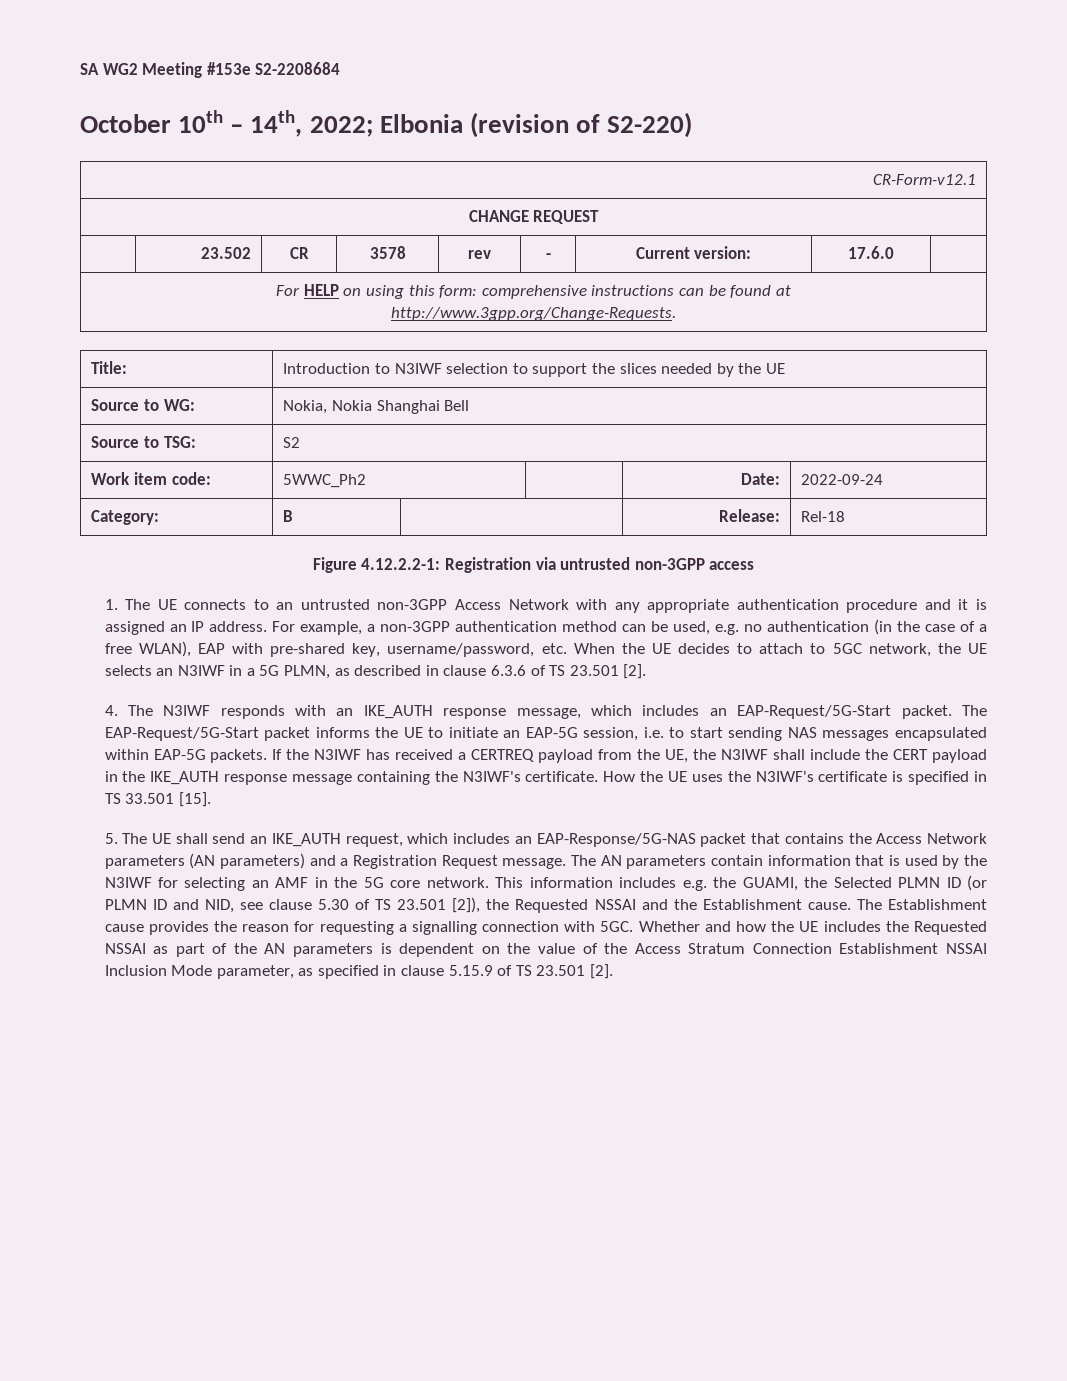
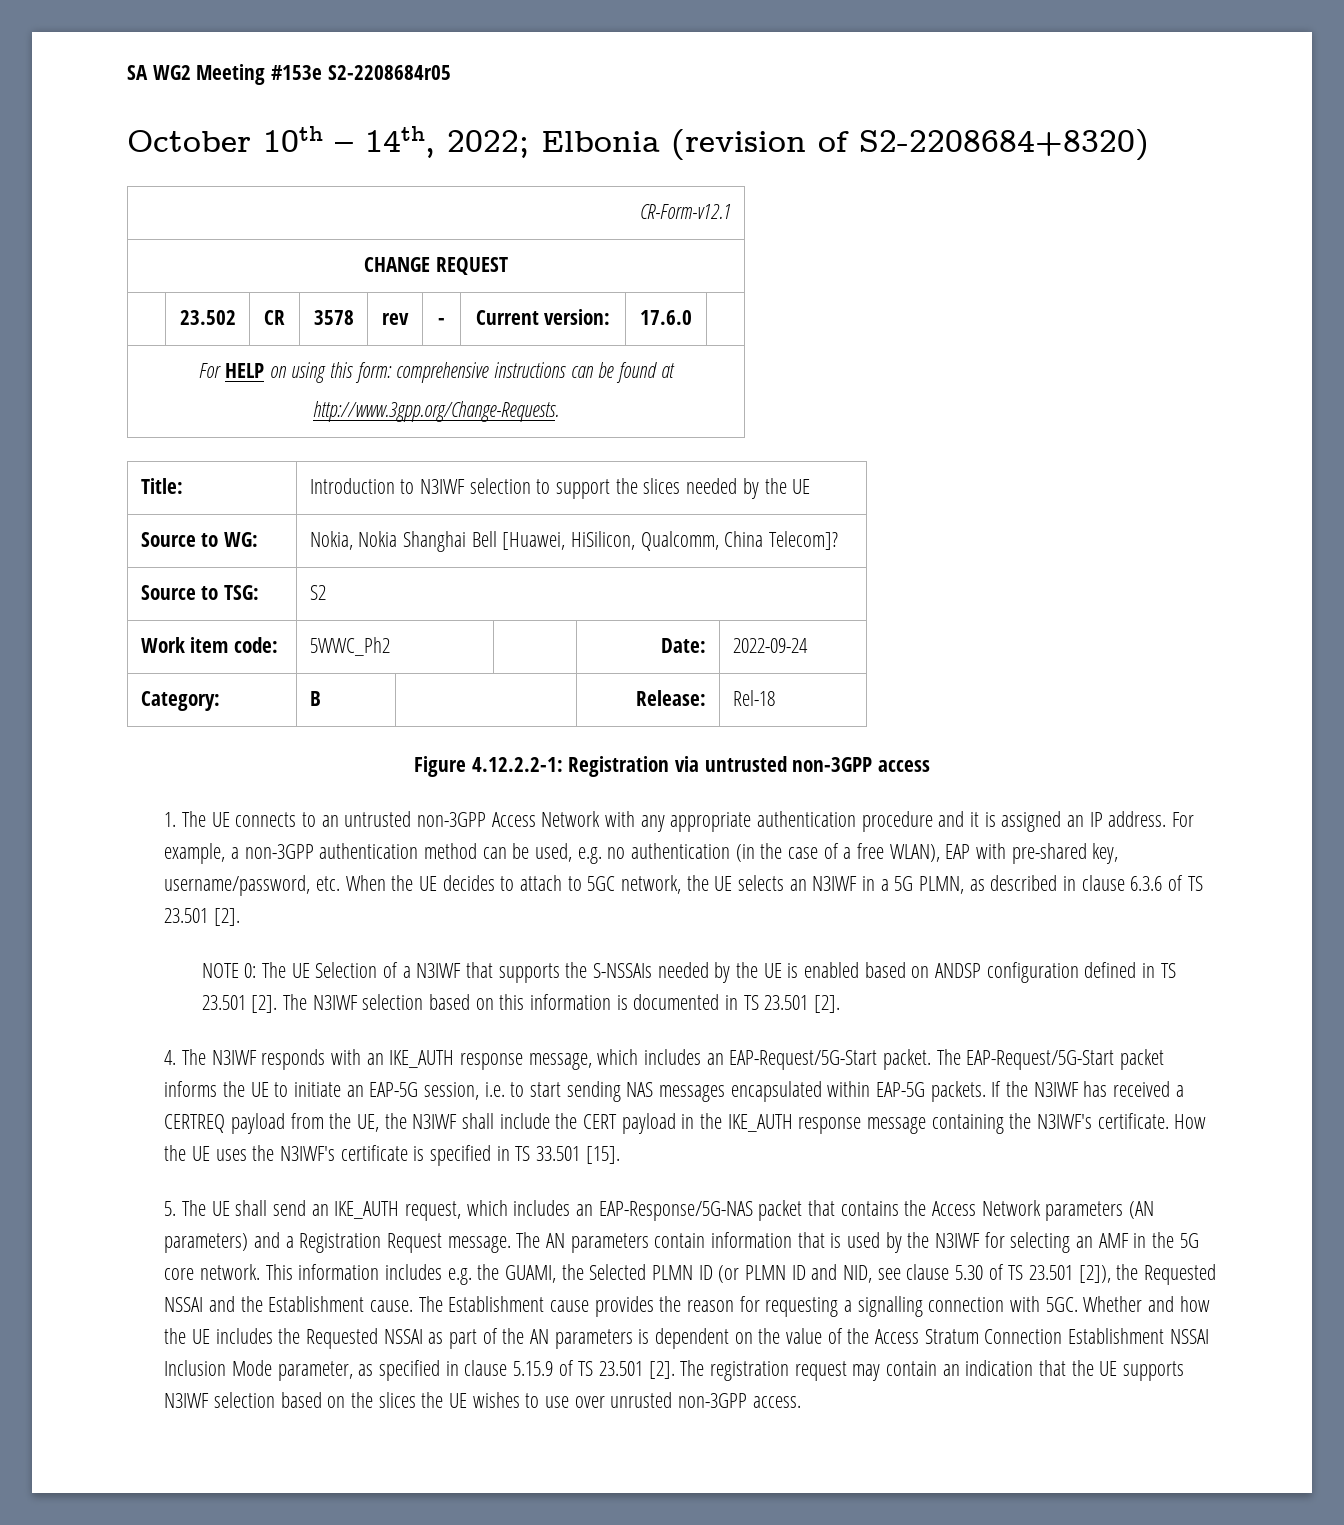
[255,62,341,75] S2-2208684 -> [327,65,451,80] S2-2208684r05
[607,112,693,138] S2-220) -> [859,129,1149,161] S2-2208684+8320)
(470, 405) none -> [502,531,839,551] [Huawei, HiSilicon, Qualcomm, China Telecom]?
(647, 671) none -> [201,962,1176,983] [201,994,841,1013] // NOTE 0: The UE Selection of a N3IWF that supports the S-NSSAIs needed by the UE is enabled based on ANDSP configuration defined in TS 23.501 [2]. The N3IWF selection based on this information is documented in TS 23.501 [2].
(614, 971) none -> [680,1360,1185,1381] [164,1392,801,1408] The registration request may contain an indication that the UE supports N3IWF selection based on the slices the UE wishes to use over unrusted non-3GPP access.

